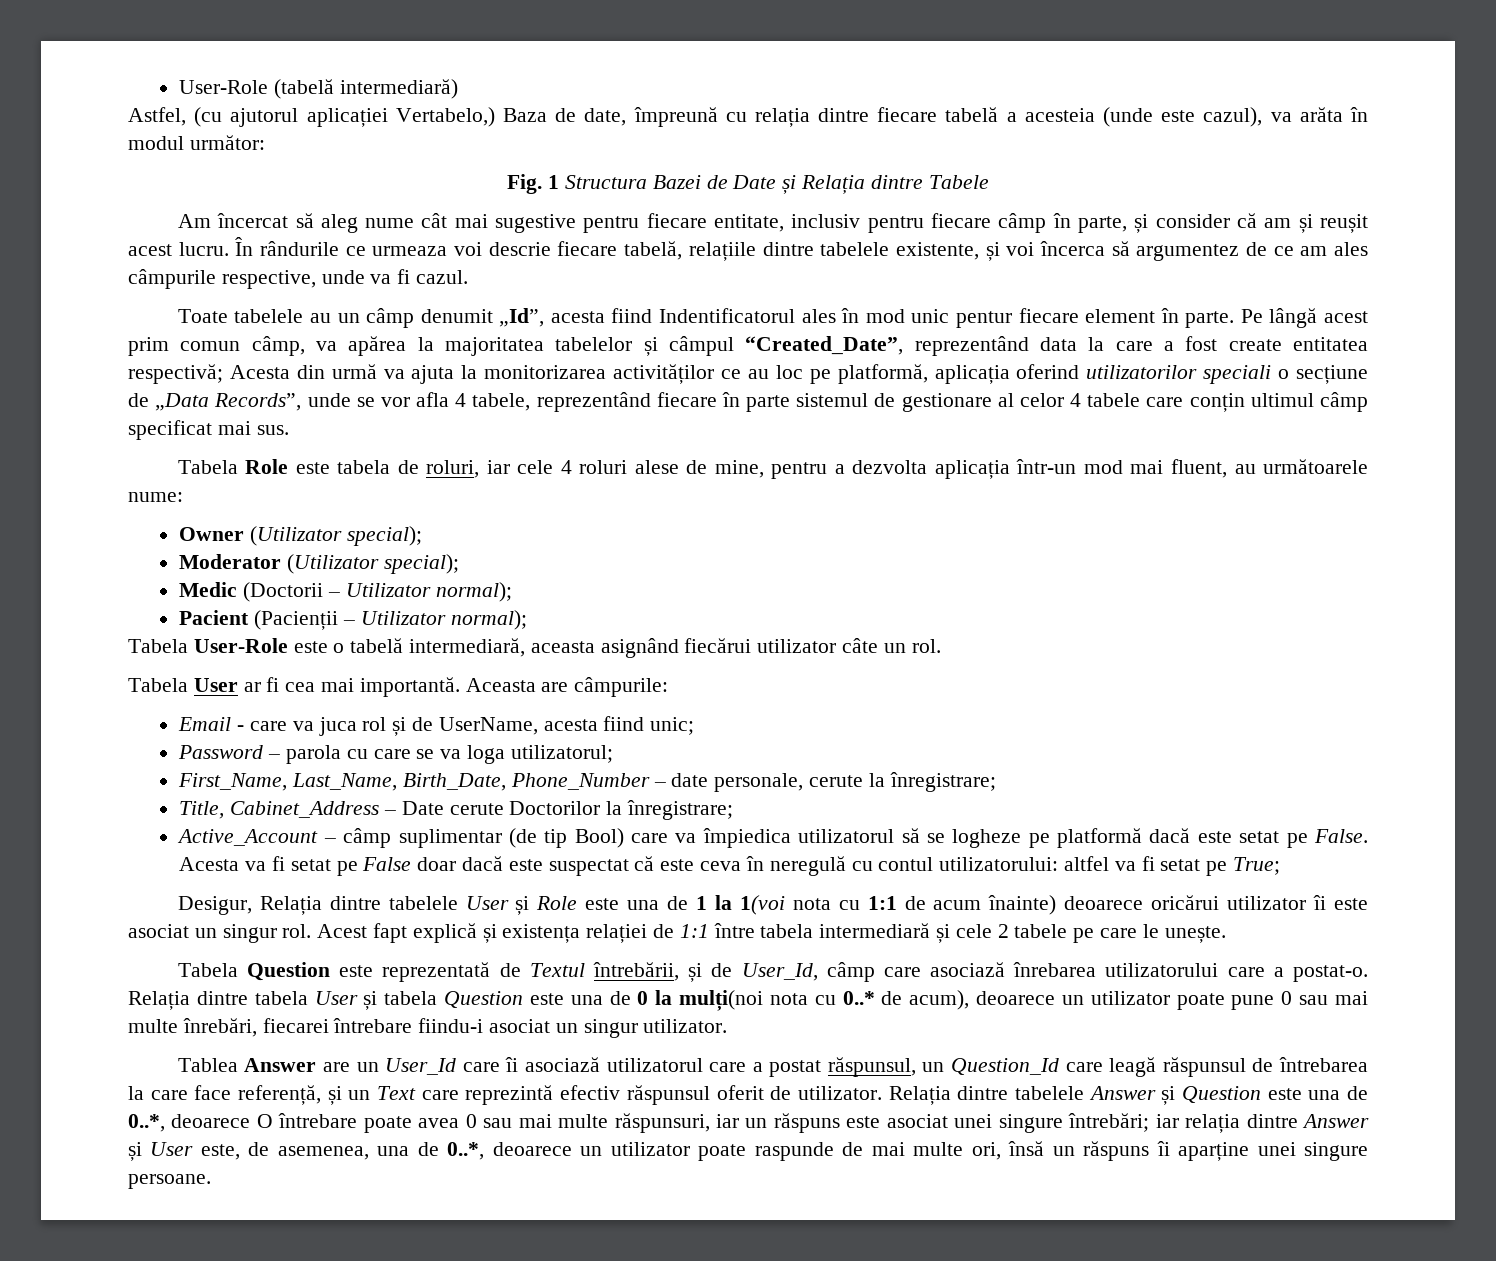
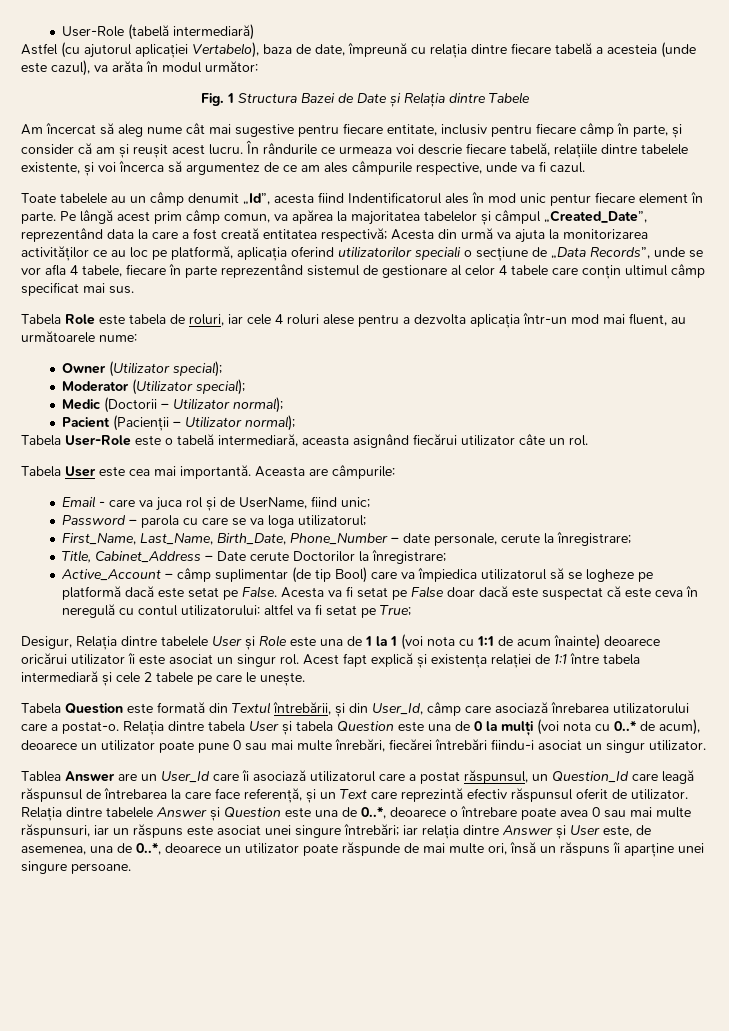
[128,107,186,126] Astfel, -> [21,43,58,55] Astfel
[395,107,547,127] Vertabelo,) Baza -> [192,42,292,58] Vertabelo), baza
[180,336,305,356] comun câmp, -> [186,210,270,224] câmp comun,
[745,336,904,355] “Created_Date”, -> [544,210,647,223] „Created_Date”,
[1228,339,1282,351] create -> [221,228,259,239] creată
[536,392,651,412] reprezentând -> (122, 271) none
(791, 403) none -> [221,264,303,278] reprezentând
[686,460,764,478] de mine, -> (354, 319) none
[243,677,280,692] ar fi -> [99,466,125,477] este
[543,719,598,731] acesta -> (308, 503) none
[739,895,785,915] 1(voi -> [390,634,423,650] 1 (voi
[382,962,521,982] reprezentată de -> [157,702,228,713] formată din
[711,963,733,977] de -> [349,703,368,713] din
[679,990,764,1011] mulți(noi -> [501,719,559,736] mulți (voi
[262,1018,413,1033] fiecarei întrebare -> [389,739,487,750] fiecărei întrebări
[256,1114,273,1128] O -> [450,810,458,817] o
[754,1142,834,1161] raspunde -> [342,842,400,856] răspunde

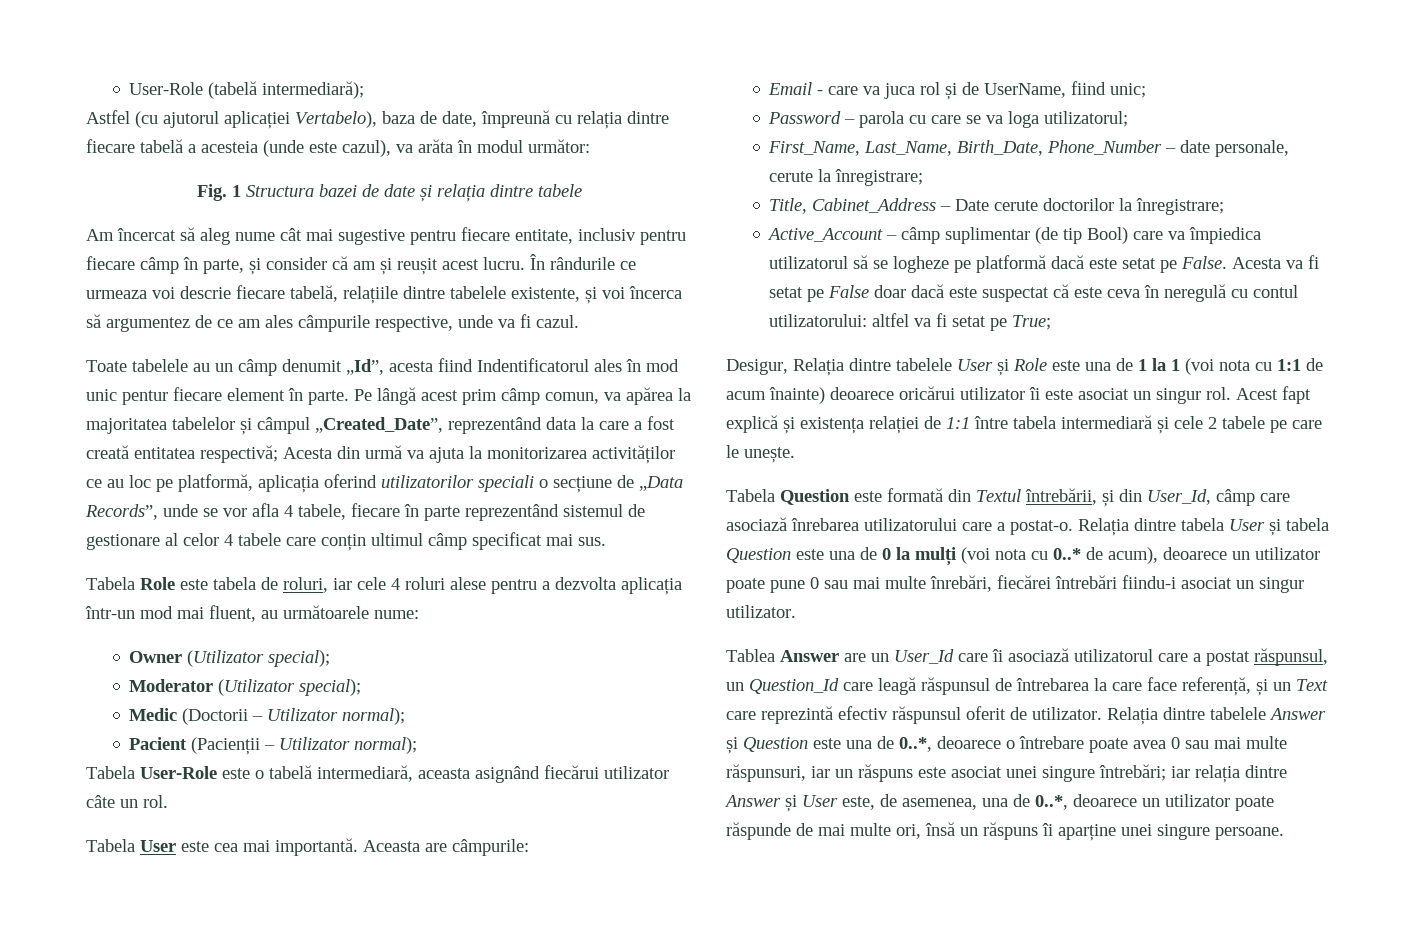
[173,24,255,40] intermediară) -> [262,81,365,99] intermediară);
[300,92,530,107] Bazei de Date și Relația dintre Tabele -> [318,184,582,202] bazei de date și relația dintre tabele
[293,551,356,562] Doctorilor -> [1043,198,1115,211] doctorilor

